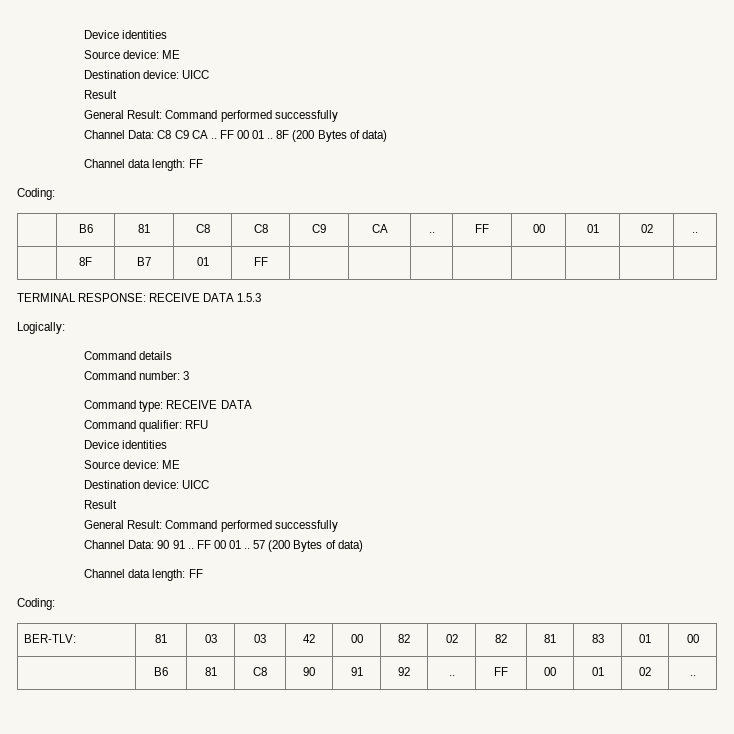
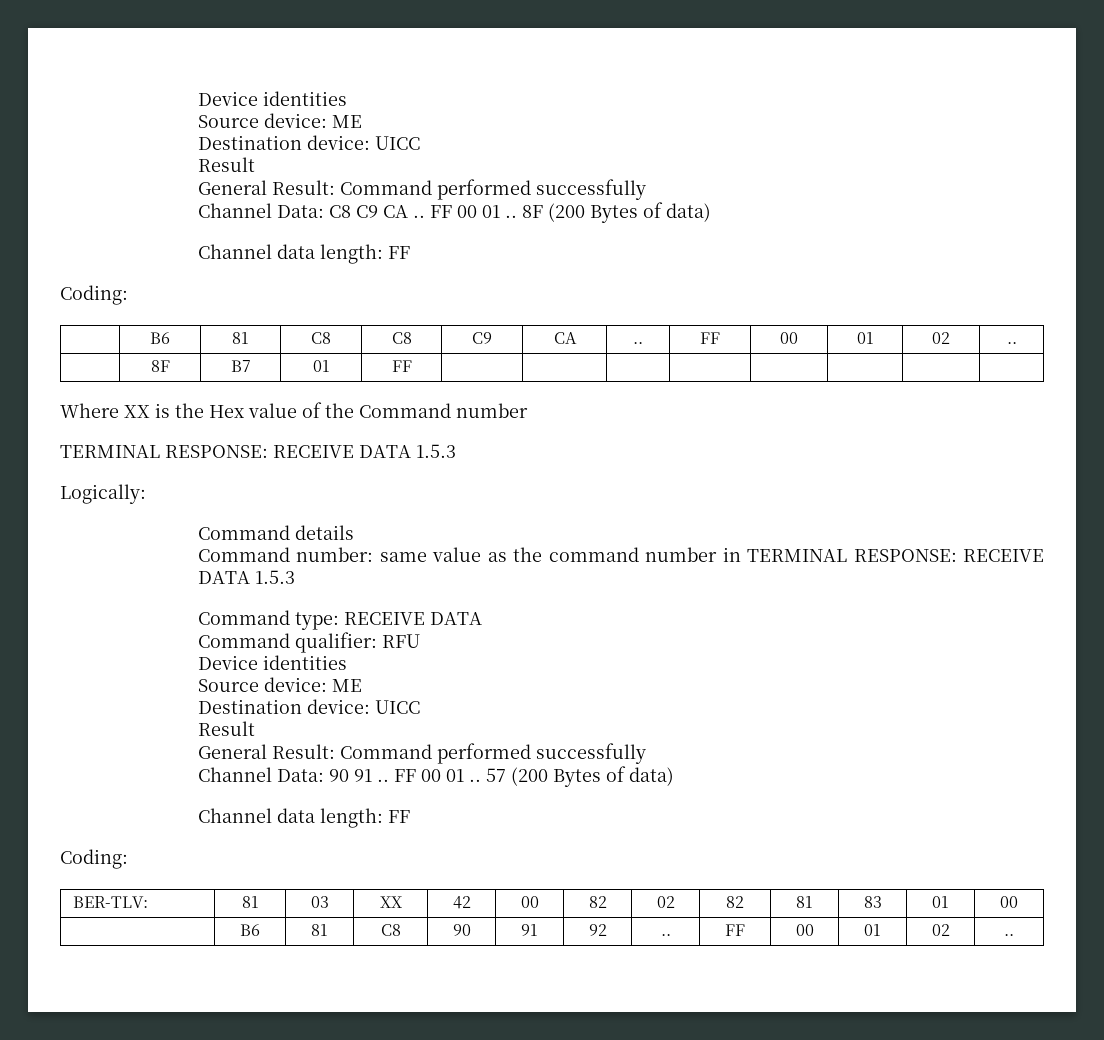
(268, 261) none -> [60,402,528,418] // Where XX is the Hex value of the Command number
[183,371,190,380] 3 -> [379,547,1045,562] [197,570,295,584] same value as the command number in TERMINAL RESPONSE: RECEIVE DATA 1.5.3
[254,634,266,643] 03 -> [379,896,402,908] XX

